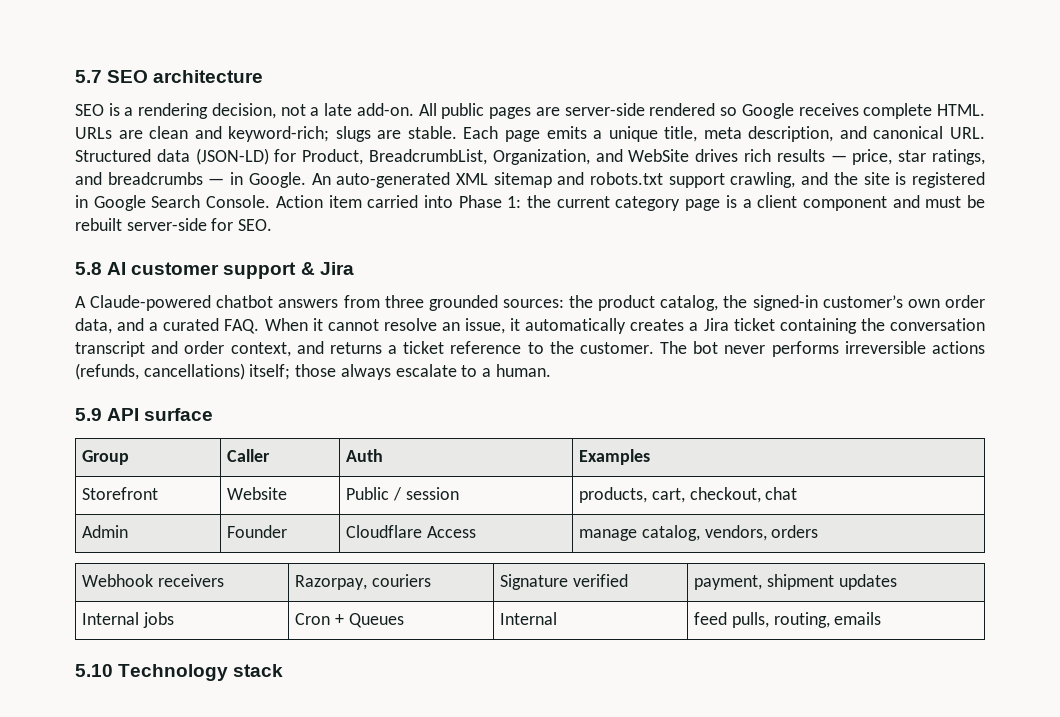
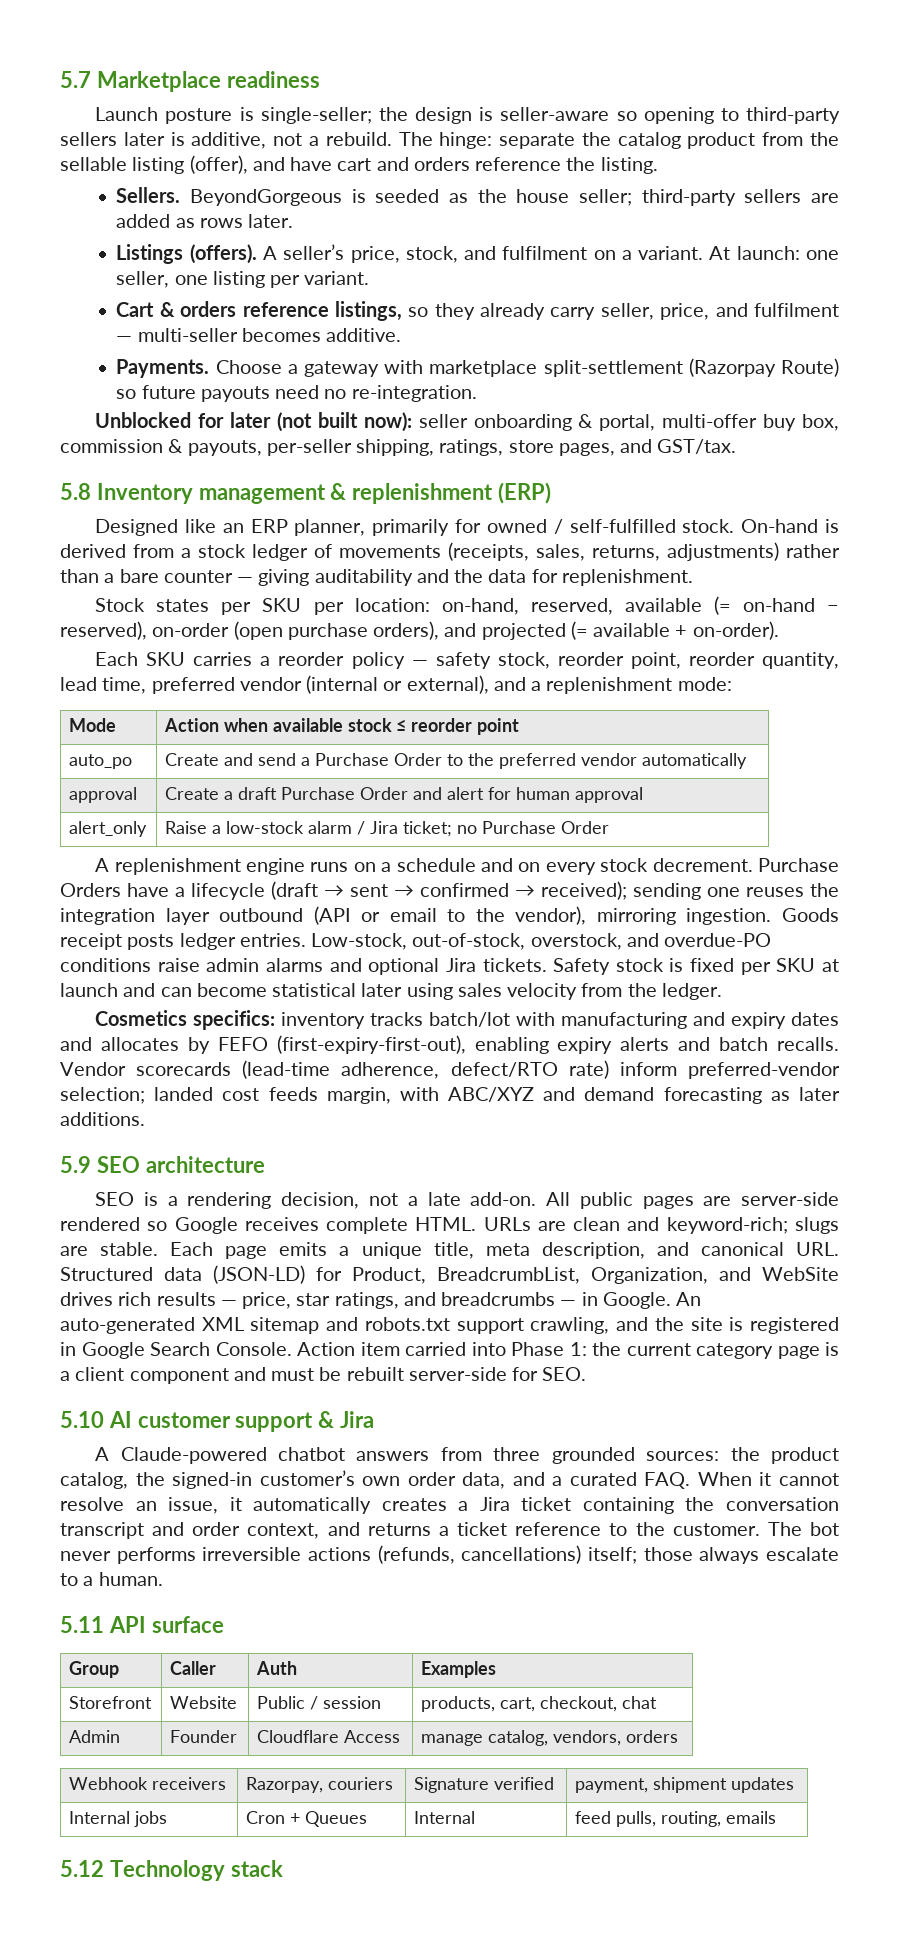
(102, 76) none -> [96,71,320,92] [95,107,840,124] [60,132,840,149] [60,155,658,174] [116,187,839,206] [116,214,294,228] [116,244,839,264] [116,271,370,288] [116,301,840,321] [116,328,402,342] [116,358,839,378] [116,385,477,402] [95,412,839,432] [60,439,737,456] [60,482,552,504] [95,519,839,536] [60,542,840,561] [60,569,693,586] [95,596,840,615] [60,621,779,640] [95,652,839,669] [60,675,732,694] [69,718,117,732] [164,718,519,735] [69,754,133,769] [165,753,748,769] [69,787,138,803] [165,787,644,803] [69,821,148,837] [165,821,610,837] [95,858,839,875] [60,881,839,900] [60,906,839,925] [60,933,772,950] [60,958,839,975] [60,983,722,1000] [95,1010,840,1030] [60,1035,839,1054] [60,1060,840,1079] [60,1087,840,1104] [60,1112,145,1126] [60,1156,91,1173] Marketplace readiness // Launch posture is single-seller; the design is seller-aware so opening to third-party sellers later is additive, not a rebuild. The hinge: separate the catalog product from the sellable listing (offer), and have cart and orders reference the listing. // Sellers. BeyondGorgeous is seeded as the house seller; third-party sellers are added as rows later. // Listings (offers). A seller’s price, stock, and fulfilment on a variant. At launch: one seller, one listing per variant. // Cart & orders reference listings, so they already carry seller, price, and fulfilment — multi-seller becomes additive. // Payments. Choose a gateway with marketplace split-settlement (Razorpay Route) so future payouts need no re-integration. // Unblocked for later (not built now): seller onboarding & portal, multi-offer buy box, commission & payouts, per-seller shipping, ratings, store pages, and GST/tax. // 5.8 Inventory management & replenishment (ERP) // Designed like an ERP planner, primarily for owned / self-fulfilled stock. On-hand is derived from a stock ledger of movements (receipts, sales, returns, adjustments) rather than a bare counter — giving auditability and the data for replenishment. // Stock states per SKU per location: on-hand, reserved, available (= on-hand − reserved), on-order (open purchase orders), and projected (= available + on-order). // Each SKU carries a reorder policy — safety stock, reorder point, reorder quantity, lead time, preferred vendor (internal or external), and a replenishment mode: // Mode | Action when available stock ≤ reorder point // auto_po | Create and send a Purchase Order to the preferred vendor automatically // approval | Create a draft Purchase Order and alert for human approval // alert_only | Raise a low-stock alarm / Jira ticket; no Purchase Order // A replenishment engine runs on a schedule and on every stock decrement. Purchase Orders have a lifecycle (draft → sent → confirmed → received); sending one reuses the integration layer outbound (API or email to the vendor), mirroring ingestion. Goods receipt posts ledger entries. Low-stock, out-of-stock, overstock, and overdue-PO conditions raise admin alarms and optional Jira tickets. Safety stock is fixed per SKU at launch and can become statistical later using sales velocity from the ledger. // Cosmetics specifics: inventory tracks batch/lot with manufacturing and expiry dates and allocates by FEFO (first-expiry-first-out), enabling expiry alerts and batch recalls. Vendor scorecards (lead-time adherence, defect/RTO rate) inform preferred-vendor selection; landed cost feeds margin, with ABC/XYZ and demand forecasting as later additions. // 5.9
[75,262,102,275] 5.8 -> [60,1411,104,1428] 5.10
[75,408,102,421] 5.9 -> [60,1616,104,1633] 5.11
[75,664,113,677] 5.10 -> [60,1860,104,1877] 5.12

